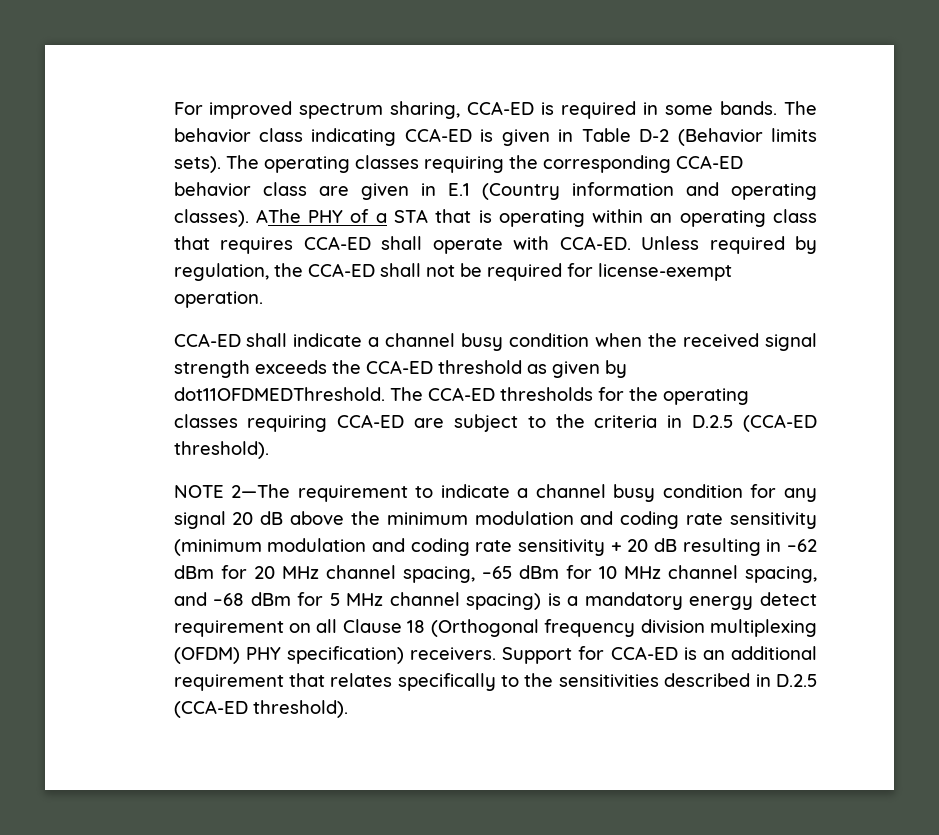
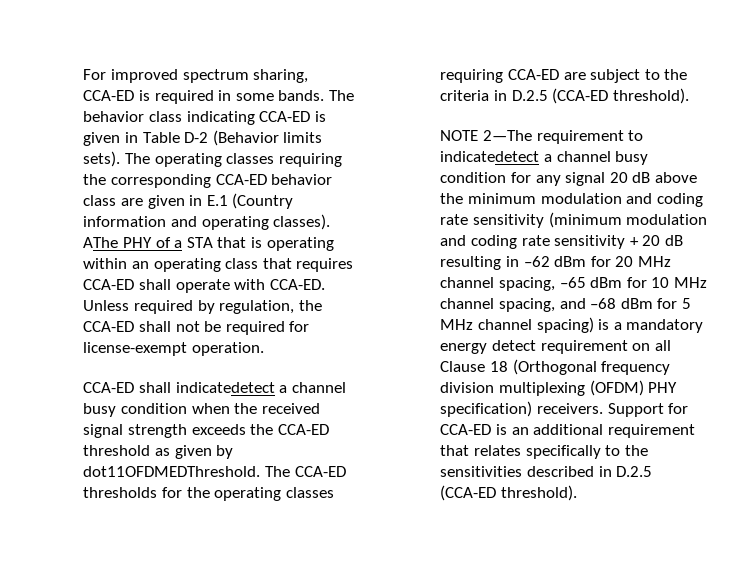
[293,333,363,347] indicate -> [175,382,275,393] indicatedetect
[440,484,510,498] indicate -> [440,151,540,162] indicatedetect

